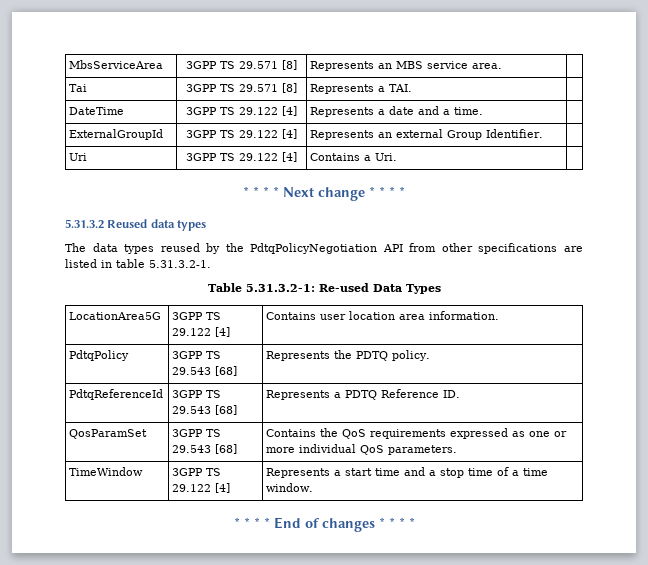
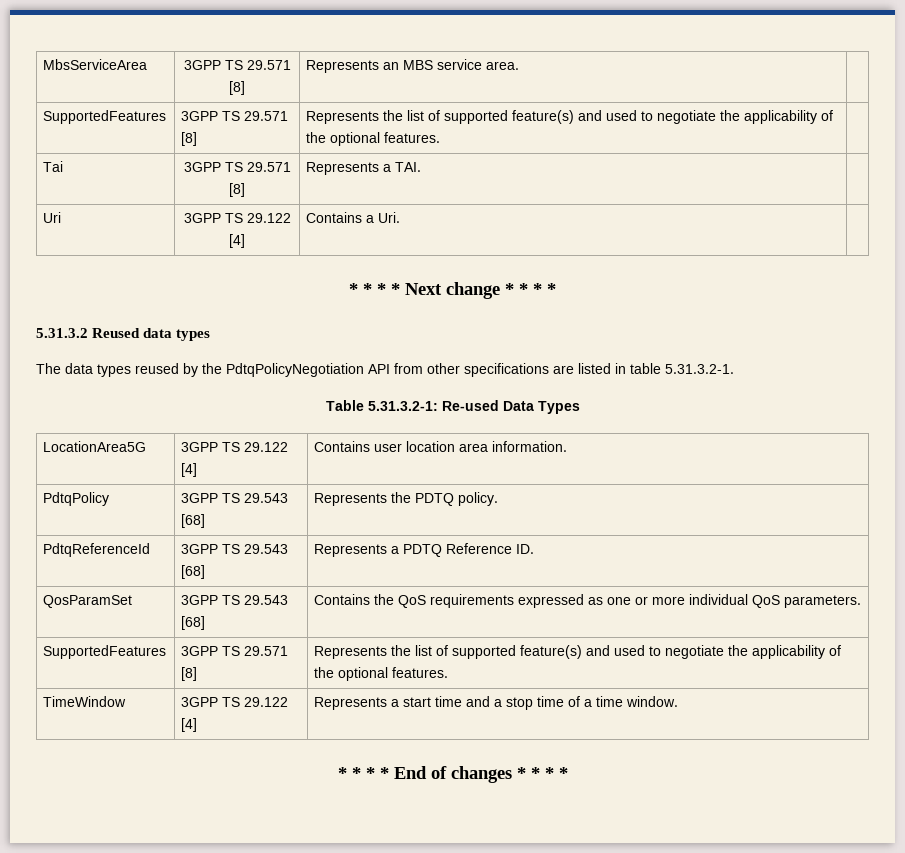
(503, 66) none -> [43,110,167,124] [181,111,289,121] [181,132,198,146] [306,110,834,124] [306,132,441,146] // SupportedFeatures | 3GPP TS 29.571 [8] | Represents the list of supported feature(s) and used to negotiate the applicability of the optional features. |
[69,107,125,115] [186,106,297,116] [310,106,484,117] [69,129,164,140] [186,129,297,139] [310,129,544,140] // DateTime | 3GPP TS 29.122 [4] | Represents a date and a time. | // ExternalGroupId | 3GPP TS 29.122 [4] | Represents an external Group Identifier. | -> (422, 167) none
(458, 450) none -> [43,645,167,659] [181,646,289,656] [181,667,198,681] [314,645,842,659] [314,667,449,681] // SupportedFeatures | 3GPP TS 29.571 [8] | Represents the list of supported feature(s) and used to negotiate the applicability of the optional features.

